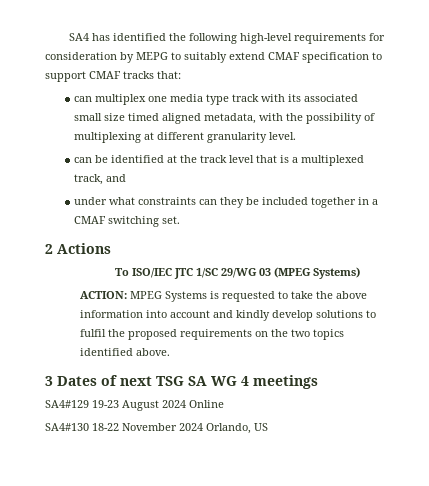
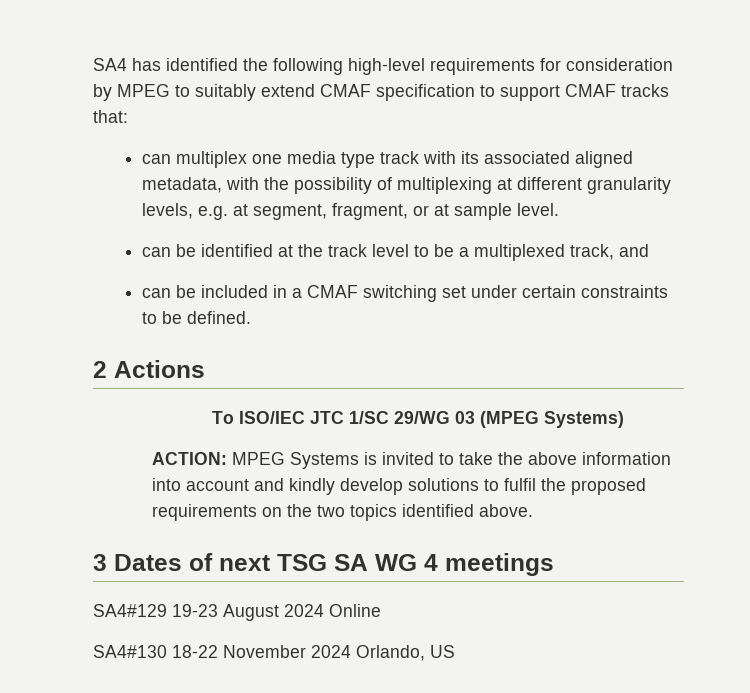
[136,52,168,60] MEPG -> [117,84,170,97] MPEG
[74,113,160,121] small size timed -> (570, 157) none
(268, 137) none -> [141,203,512,220] levels, e.g. at segment, fragment, or at sample
[256,155,290,163] that is -> [413,244,454,257] to be
[74,197,245,208] under what constraints can they -> [141,288,171,298] can
[311,197,357,208] together -> (268, 291) none
[162,216,181,224] set. -> [441,285,668,298] [141,311,251,324] set under certain constraints to be defined.
[221,291,275,302] requested -> [382,452,435,465] invited

